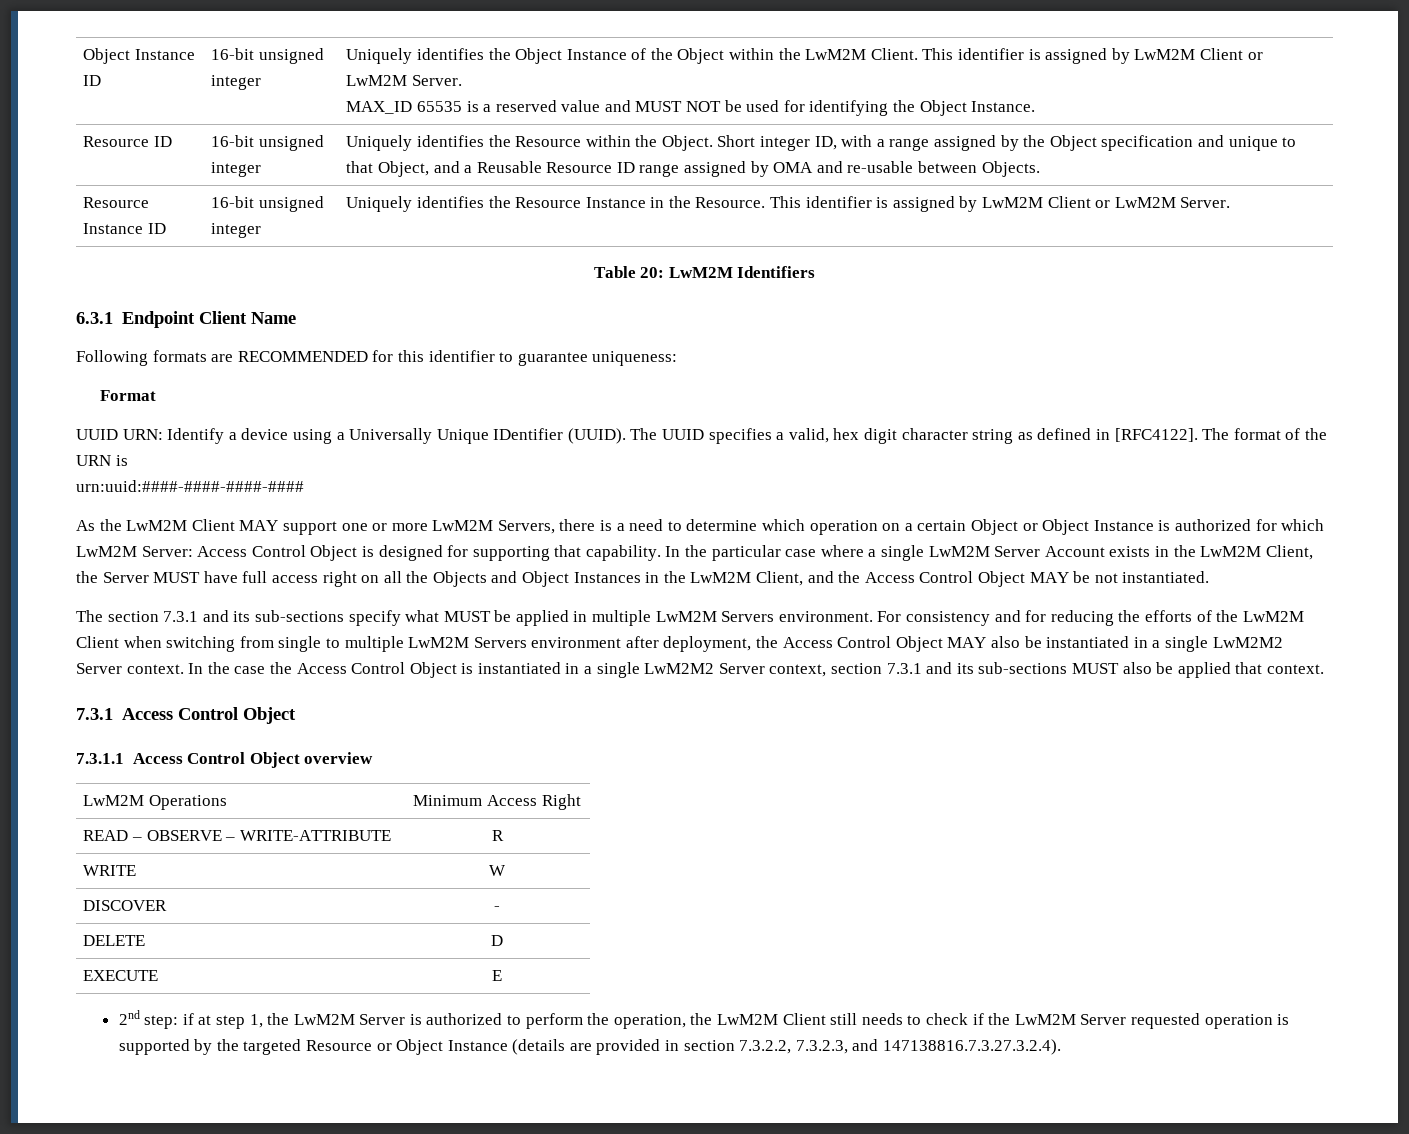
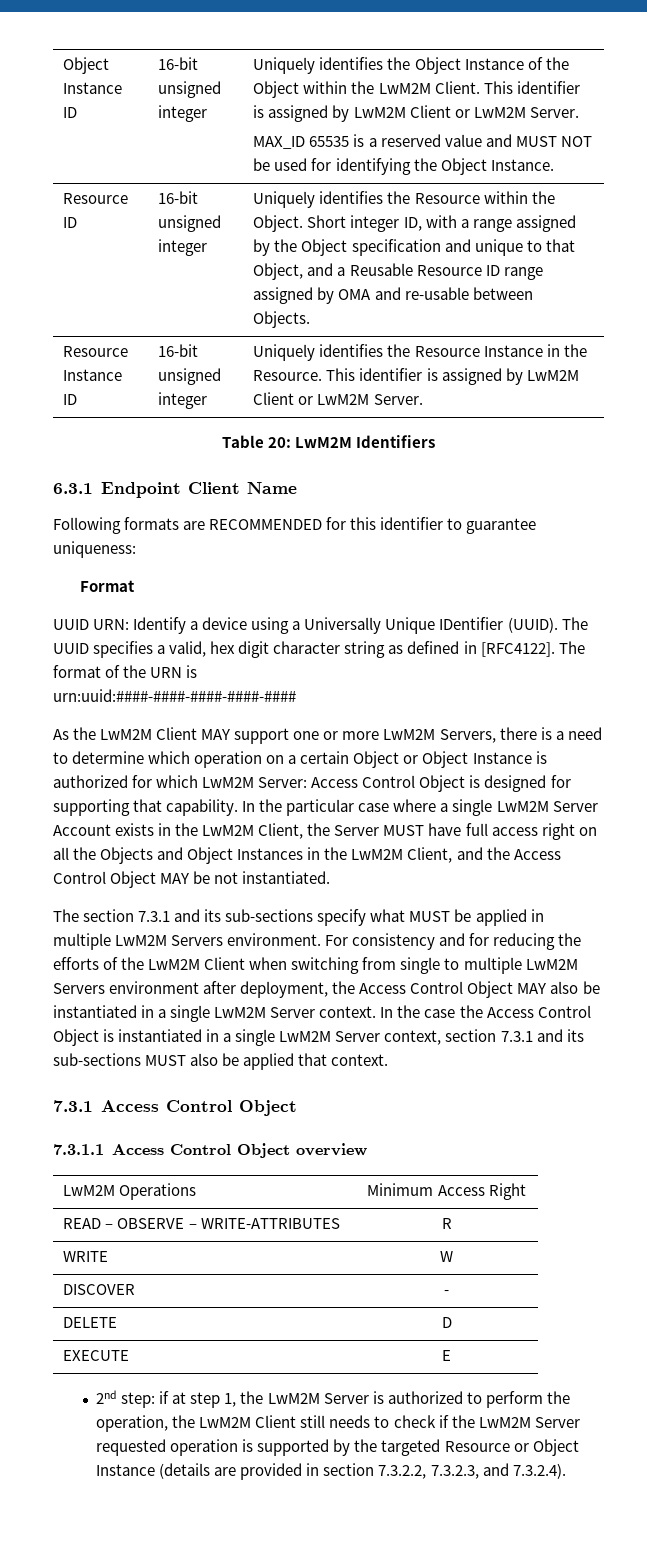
[76,480,304,492] urn:uuid:####-####-####-#### -> [53,689,296,702] urn:uuid:####-####-####-####-####
[1212,637,1283,648] LwM2M2 -> [214,1007,267,1018] LwM2M
[644,663,715,674] LwM2M2 -> [279,1031,332,1042] LwM2M
[239,830,391,841] WRITE-ATTRIBUTE -> [200,1218,340,1229] WRITE-ATTRIBUTES
[883,1039,1062,1055] 147138816.7.3.27.3.2.4). -> [512,1463,566,1479] 7.3.2.4).

